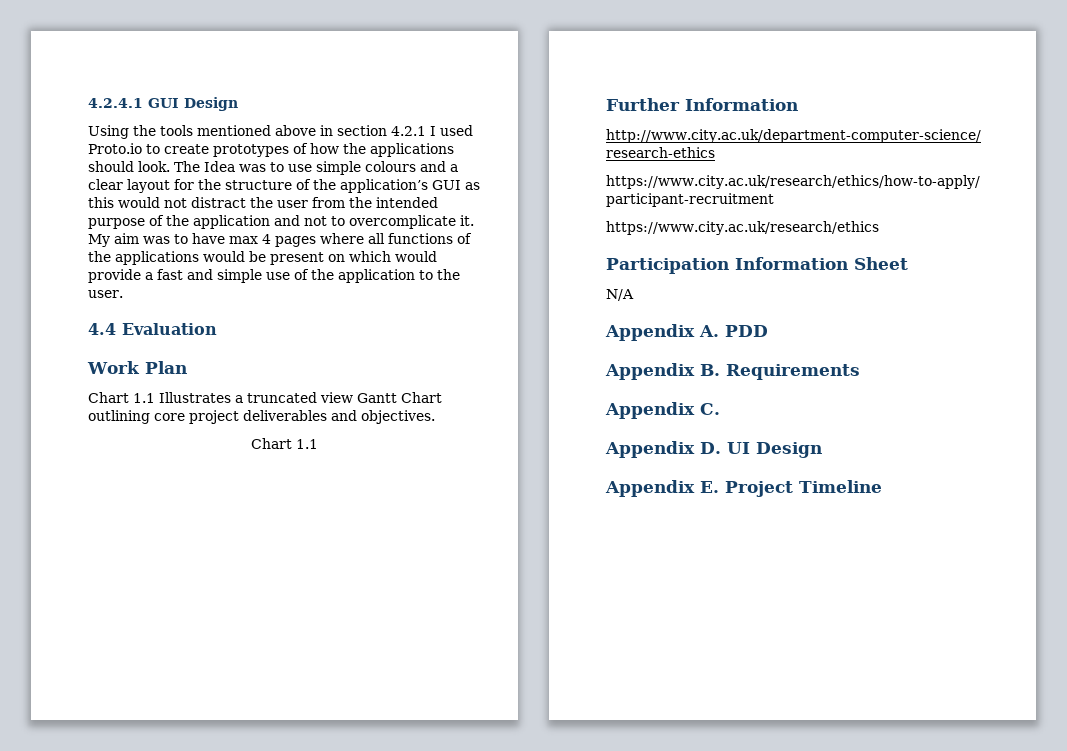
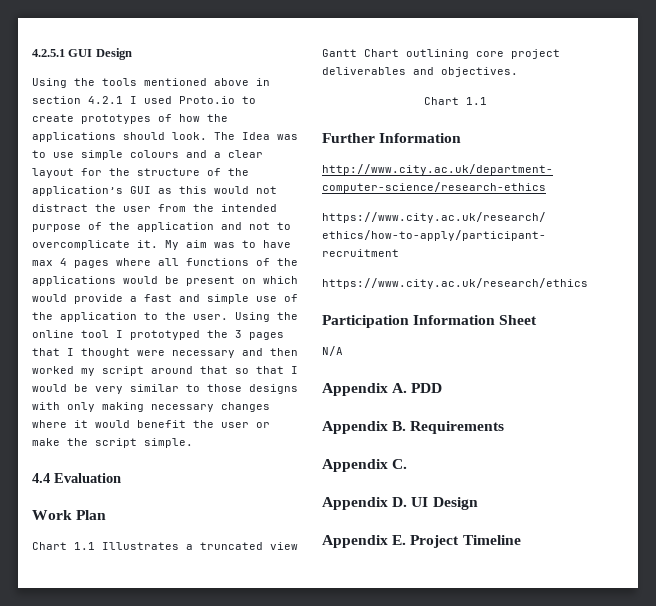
[88,98,143,108] 4.2.4.1 -> [32,49,65,57] 4.2.5.1
(123, 294) none -> [235,312,298,322] [32,330,284,340] [32,348,298,358] [32,366,298,376] [32,384,298,394] [32,402,270,412] [32,420,270,428] [32,438,193,448] Using the online tool I prototyped the 3 pages that I thought were necessary and then worked my script around that so that I would be very similar to those designs with only making necessary changes where it would benefit the user or make the script simple.

